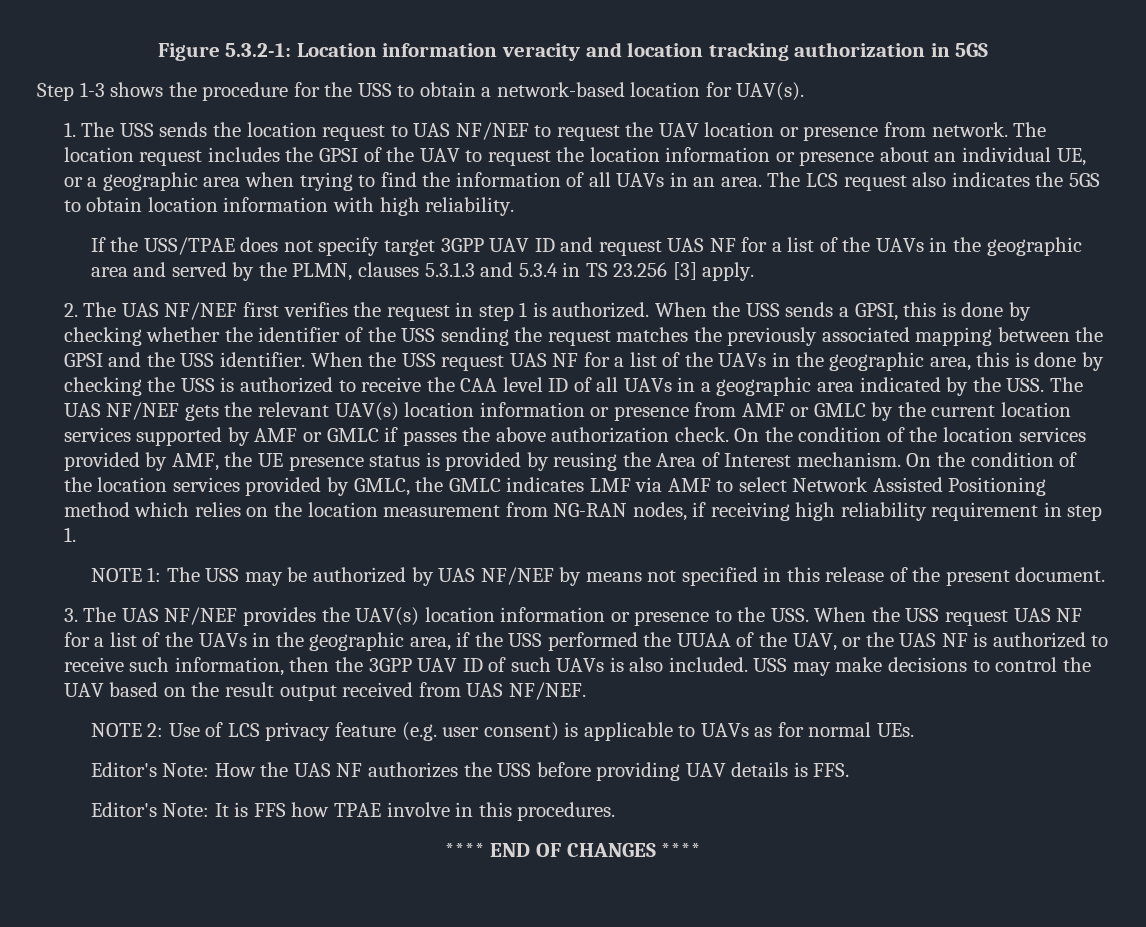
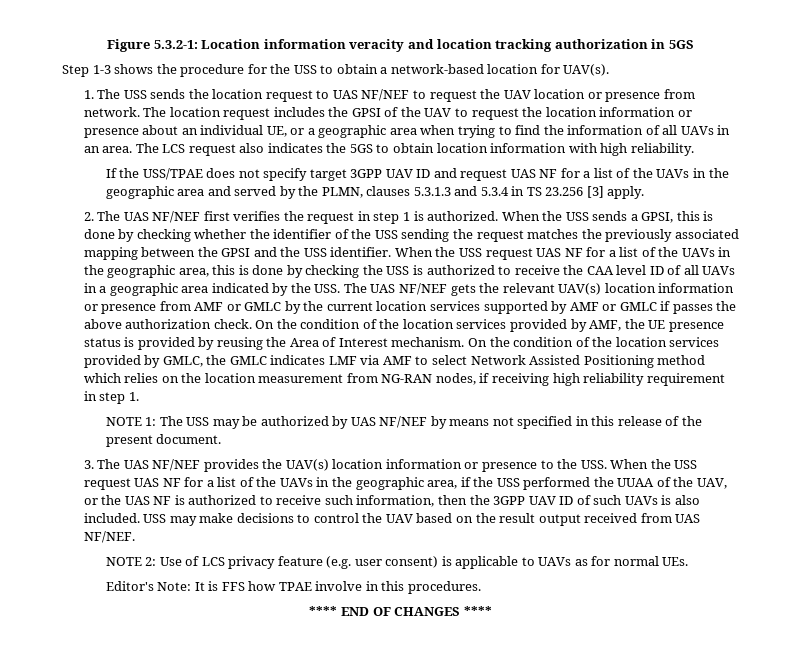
[90,762,850,781] // Editor's Note: How the UAS NF authorizes the USS before providing UAV details is FFS. -> (689, 561) none

